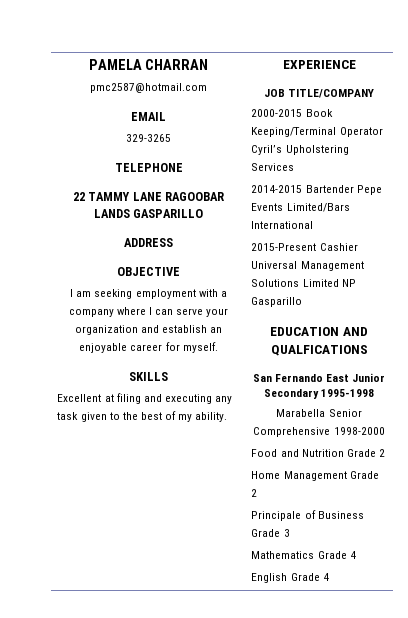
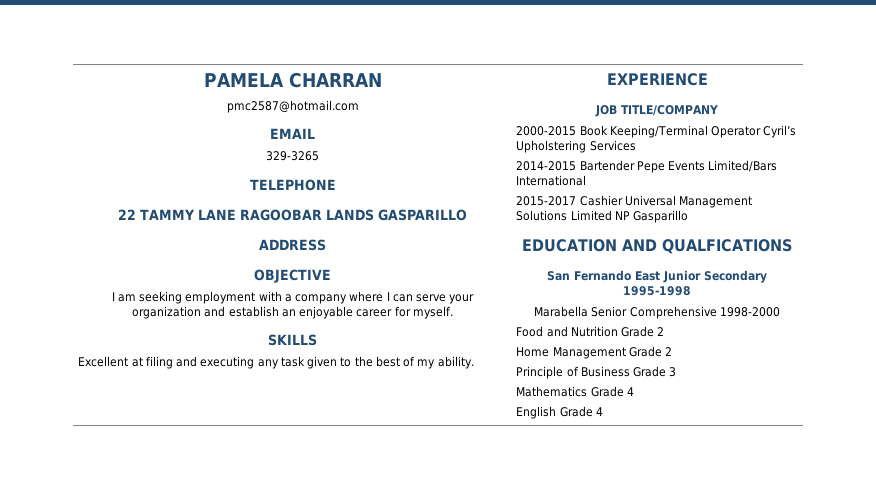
[251,243,317,251] 2015-Present -> [516,196,577,206] 2015-2017
[251,511,302,521] Principale -> [516,366,564,379] Principle

